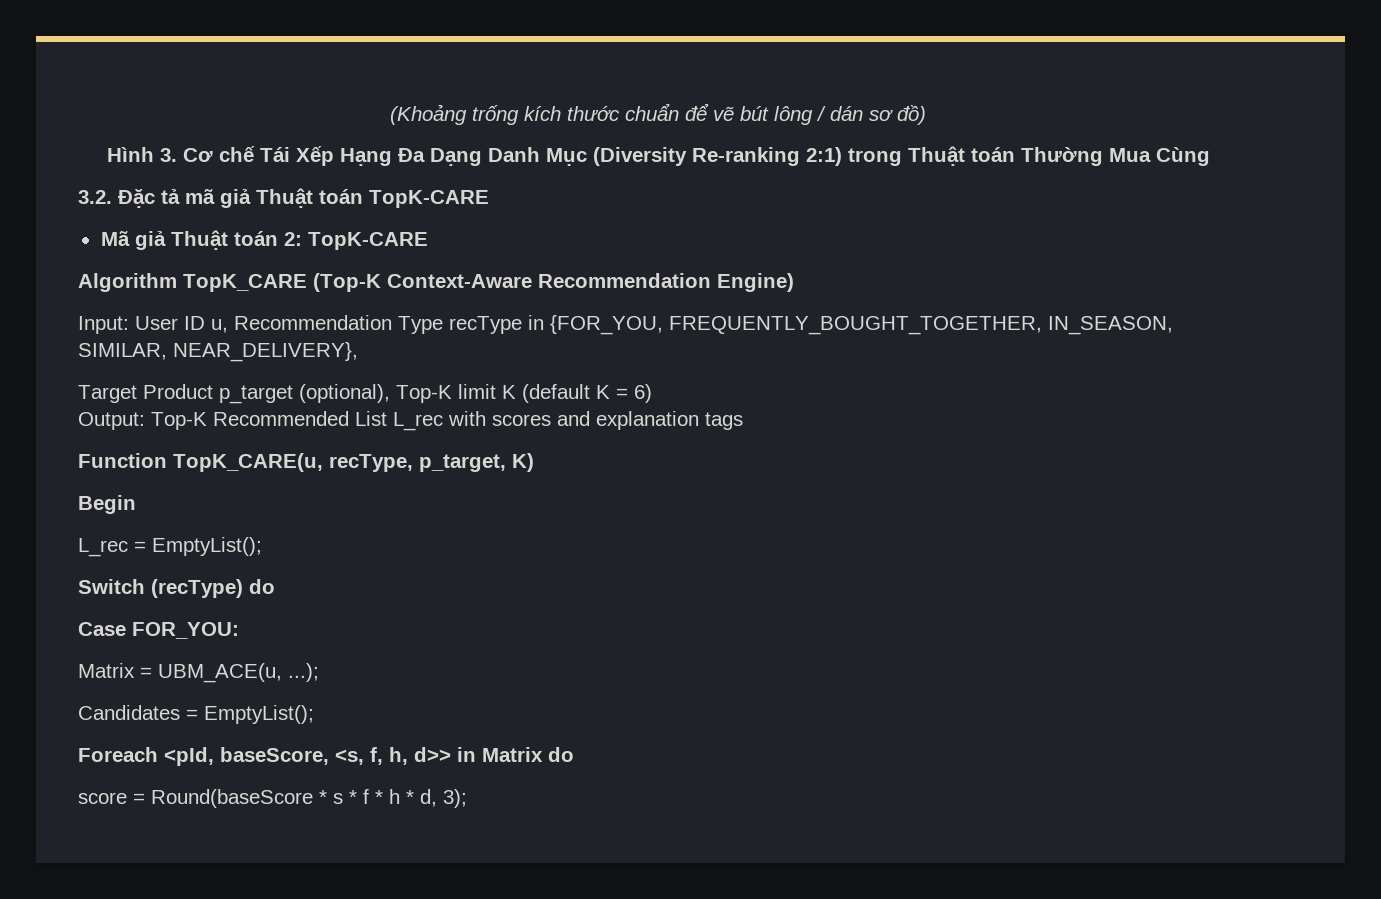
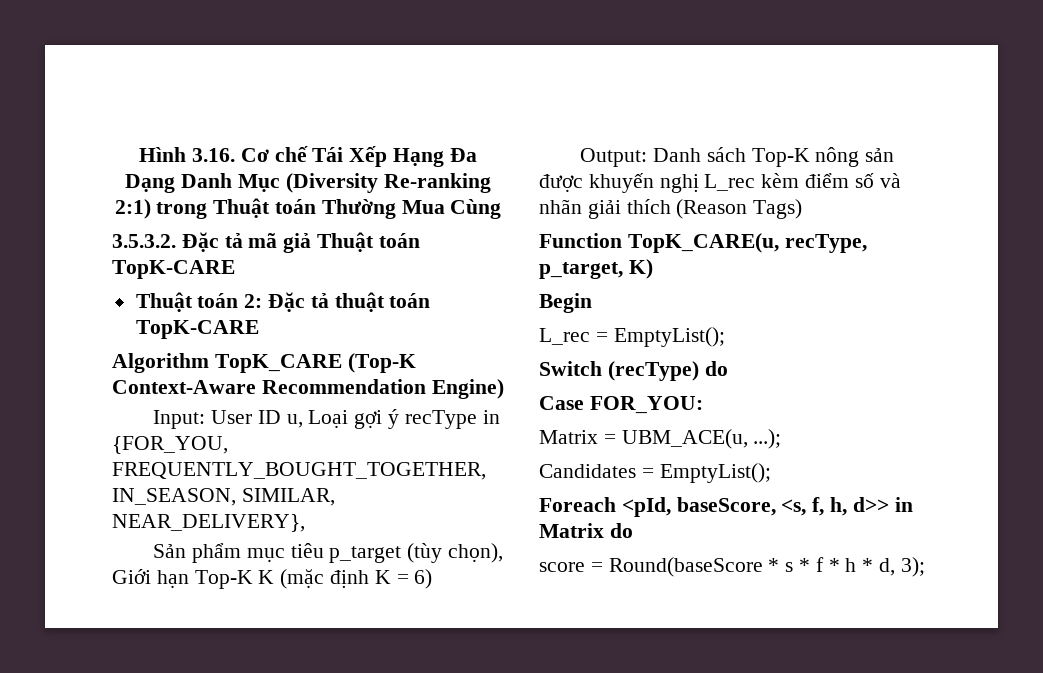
[390,103,926,125] [106,147,177,162] (Khoảng trống kích thước chuẩn để vẽ bút lông / dán sơ đồ) // Hình 3. -> [139,147,235,162] Hình 3.16.
[78,190,112,204] 3.2. -> [112,234,176,248] 3.5.3.2.
[100,231,166,250] Mã giả -> (235, 269) none
(302, 239) none -> [268,292,431,312] Đặc tả thuật toán
[234,315,443,334] Recommendation Type -> [308,409,400,429] Loại gợi ý
[78,384,652,404] [78,411,743,431] Target Product p_target (optional), Top-K limit K (default K = 6) // Output: Top-K Recommended List L_rec with scores and explanation tags -> [153,543,504,563] [112,569,433,589] [580,147,895,167] [539,173,901,193] [539,199,803,219] Sản phẩm mục tiêu p_target (tùy chọn), Giới hạn Top-K K (mặc định K = 6) // Output: Danh sách Top-K nông sản được khuyến nghị L_rec kèm điểm số và nhãn giải thích (Reason Tags)

